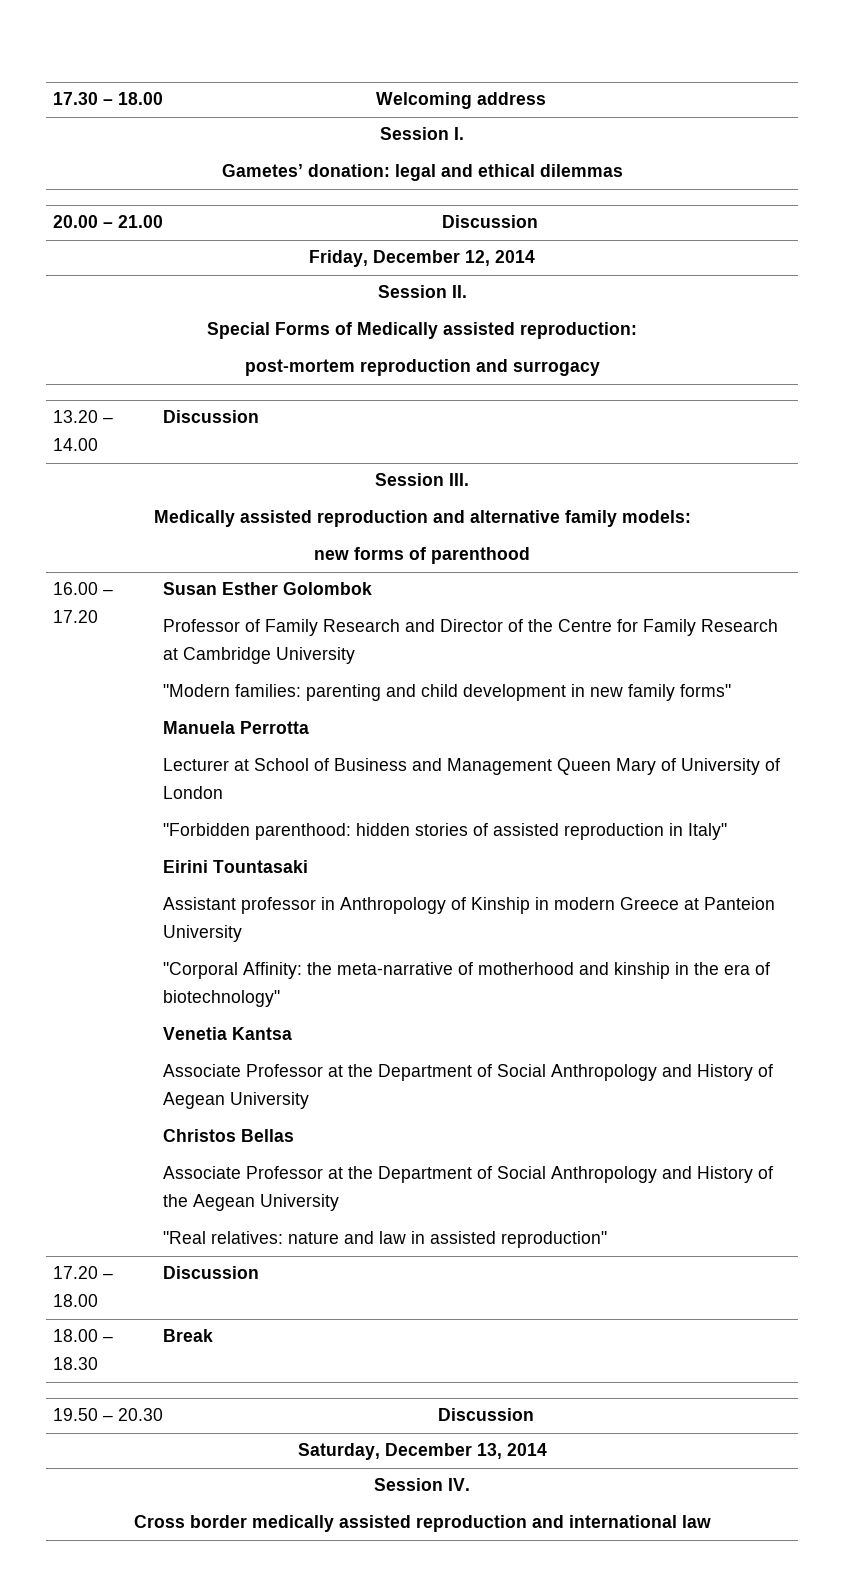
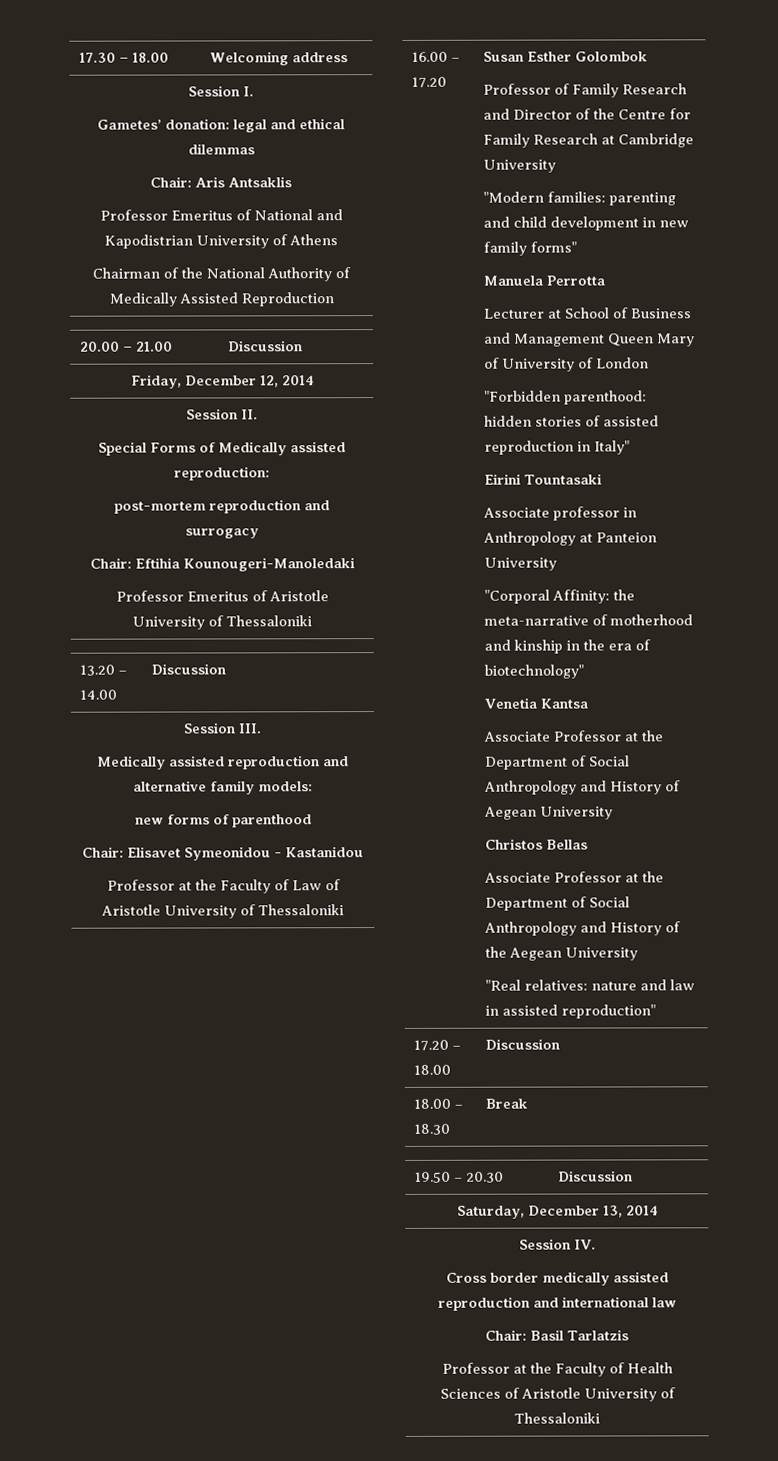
(623, 170) none -> [150,176,292,188] [99,209,343,221] [104,234,338,249] [92,267,351,282] [108,292,334,307] // Chair: Aris Antsaklis // Professor Emeritus of National and Kapodistrian University of Athens // Chairman of the National Authority of Medically Assisted Reproduction
(600, 368) none -> [89,557,355,572] [115,590,329,602] [132,615,312,630] // Chair: Eftihia Kounougeri-Manoledaki // Professor Emeritus of Aristotle University of Thessaloniki
(530, 555) none -> [82,846,364,861] [106,879,341,894] [101,904,344,919] // Chair: Elisavet Symeonidou - Kastanidou // Professor at the Faculty of Law of Aristotle University of Thessaloniki
[163,897,237,910] Assistant -> [483,507,551,518] Associate
[451,897,680,914] of Kinship in modern Greece -> (577, 538) none
(711, 1521) none -> [485,1329,630,1341] [441,1362,673,1377] [439,1387,676,1402] [514,1412,600,1424] // Chair: Basil Tarlatzis // Professor at the Faculty of Health Sciences of Aristotle University of Thessaloniki

